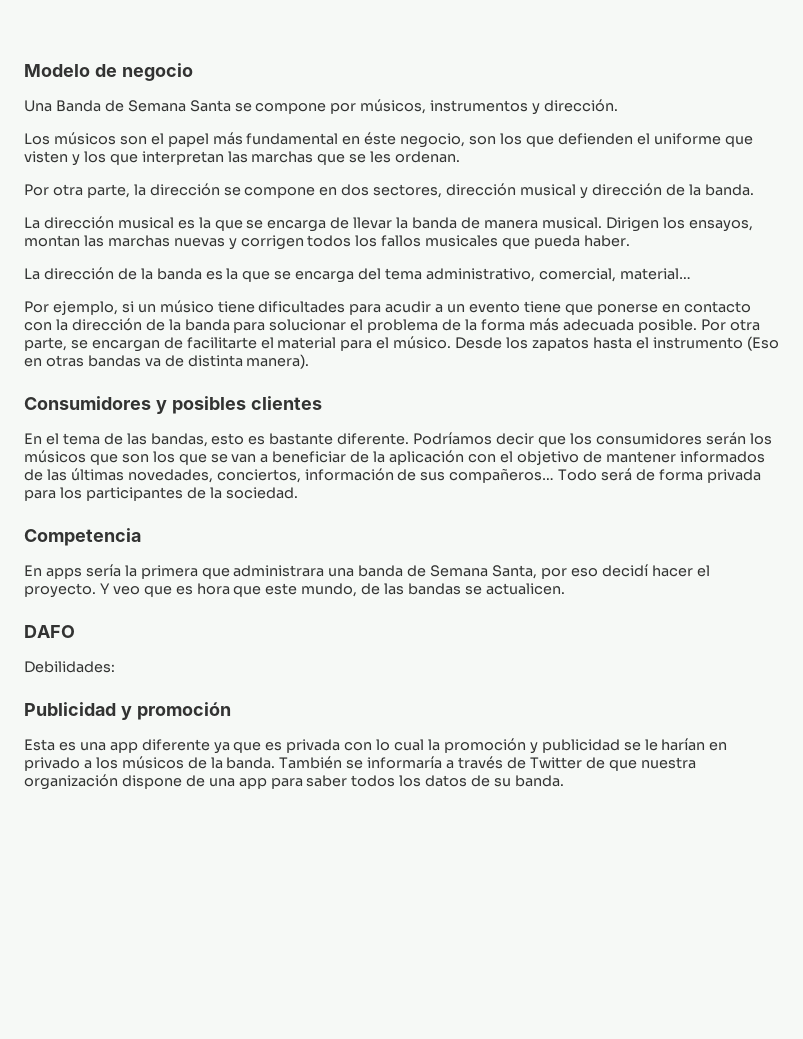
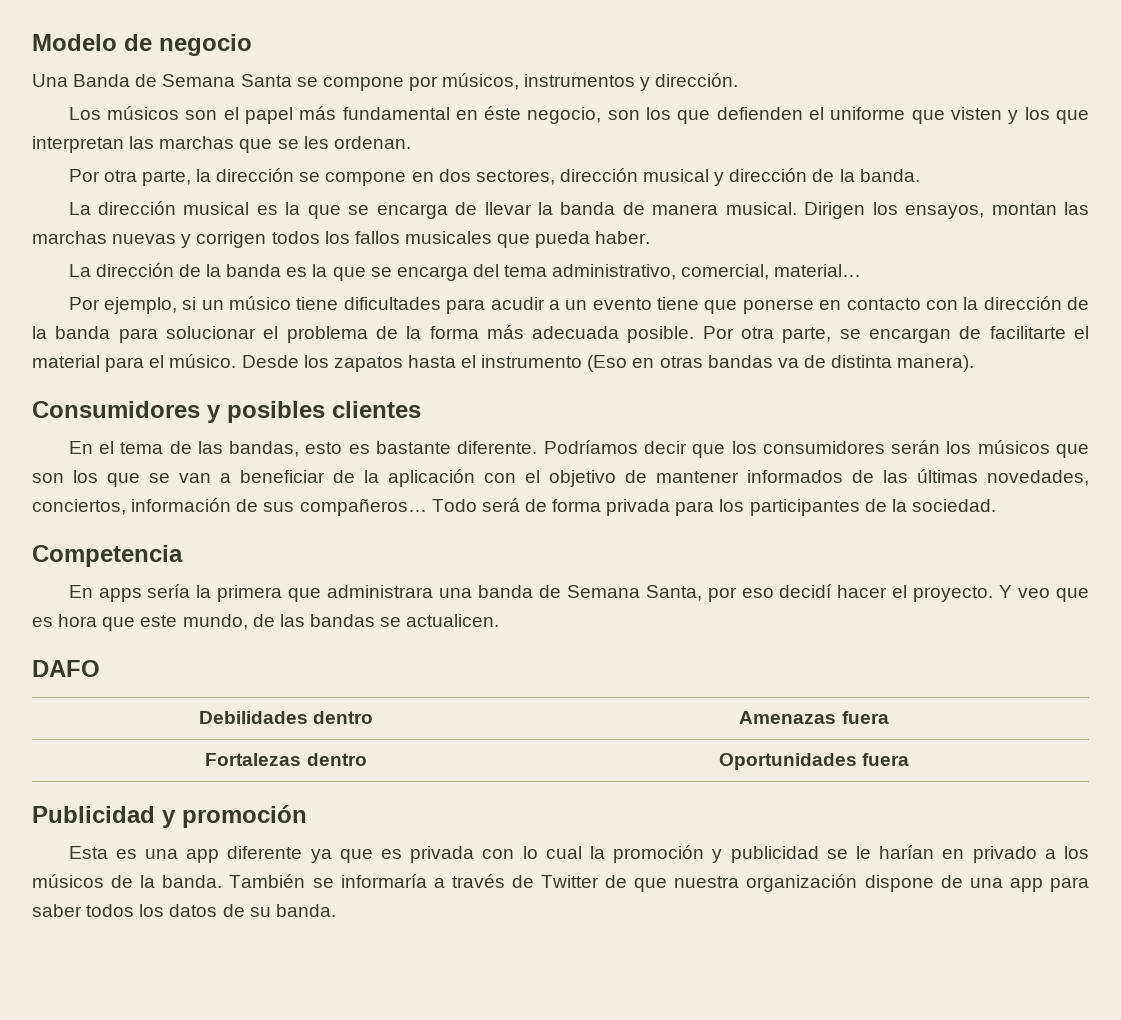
[24,661,115,673] // Debilidades: -> [198,711,374,724] [739,711,889,724] [205,753,367,766] [718,753,910,770] // Debilidades dentro | Amenazas fuera // Fortalezas dentro | Oportunidades fuera

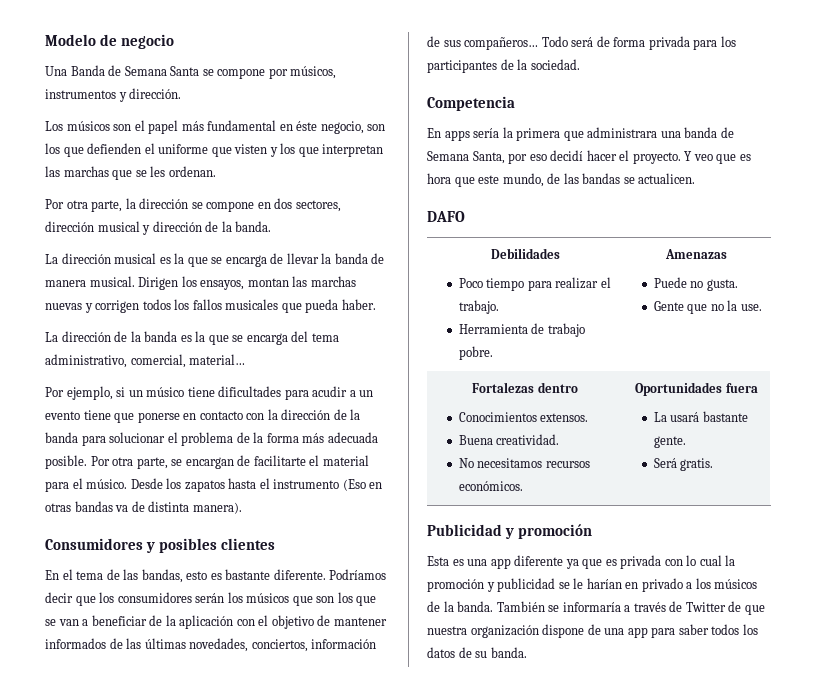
[313,711,374,724] [739,711,889,724] [205,753,367,766] [718,753,910,770] dentro | Amenazas fuera // Fortalezas dentro | Oportunidades fuera -> [458,277,611,291] [458,300,499,314] [458,323,585,337] [458,346,493,360] [665,249,727,259] [653,277,738,291] [653,300,762,314] [472,382,578,393] [458,412,589,422] [458,434,560,445] [458,458,590,468] [458,481,523,491] [635,382,758,396] [653,411,748,422] [653,436,686,448] [653,458,714,471] // Poco tiempo para realizar el trabajo. // Herramienta de trabajo pobre. | Amenazas // Puede no gusta. // Gente que no la use. // Fortalezas dentro // Conocimientos extensos. // Buena creatividad. // No necesitamos recursos económicos. | Oportunidades fuera // La usará bastante gente. // Será gratis.

